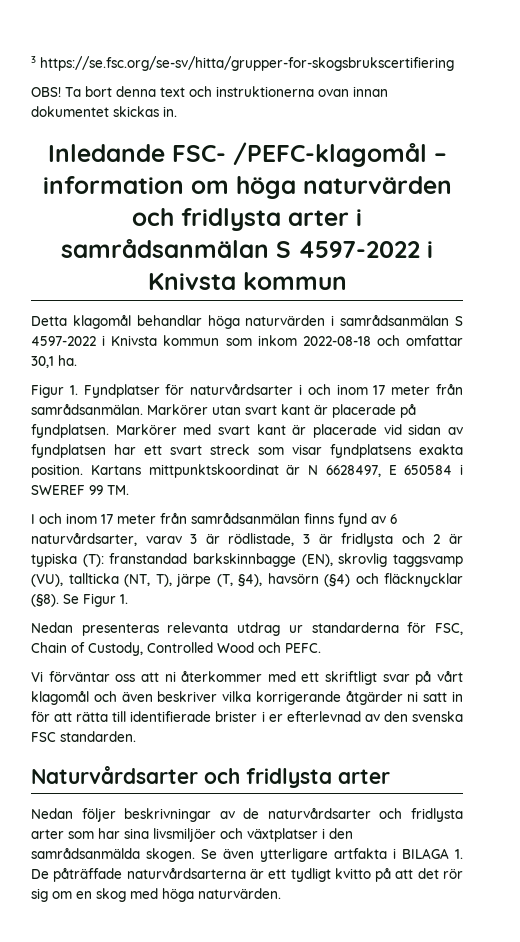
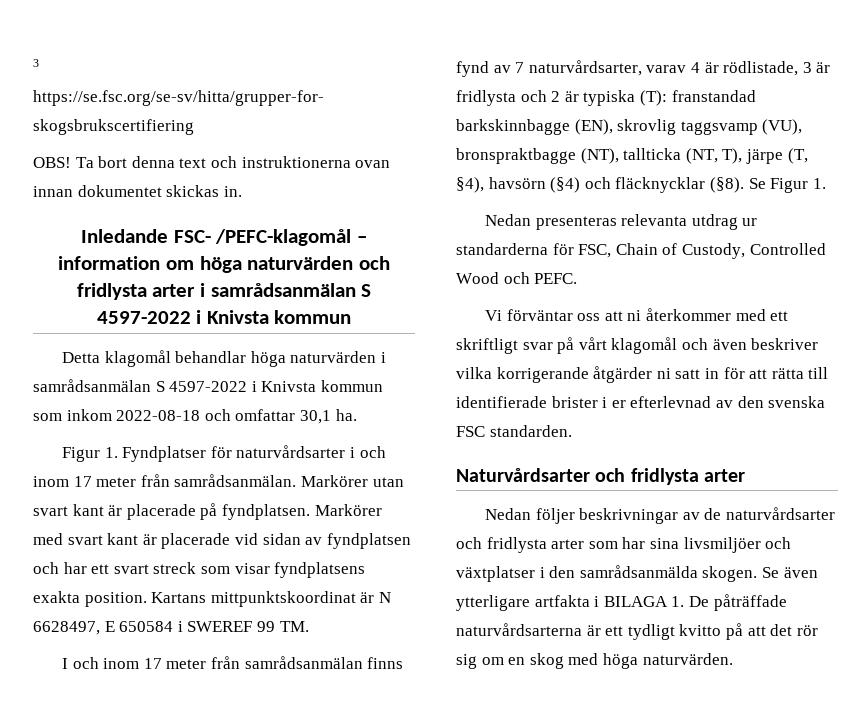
(106, 451) none -> [33,562,59,574] och
[390,514,397,524] 6 -> [515,62,525,73] 7
[190,534,198,544] 3 -> [690,62,700,73] 4
(63, 580) none -> [456,148,619,164] bronspraktbagge (NT),

